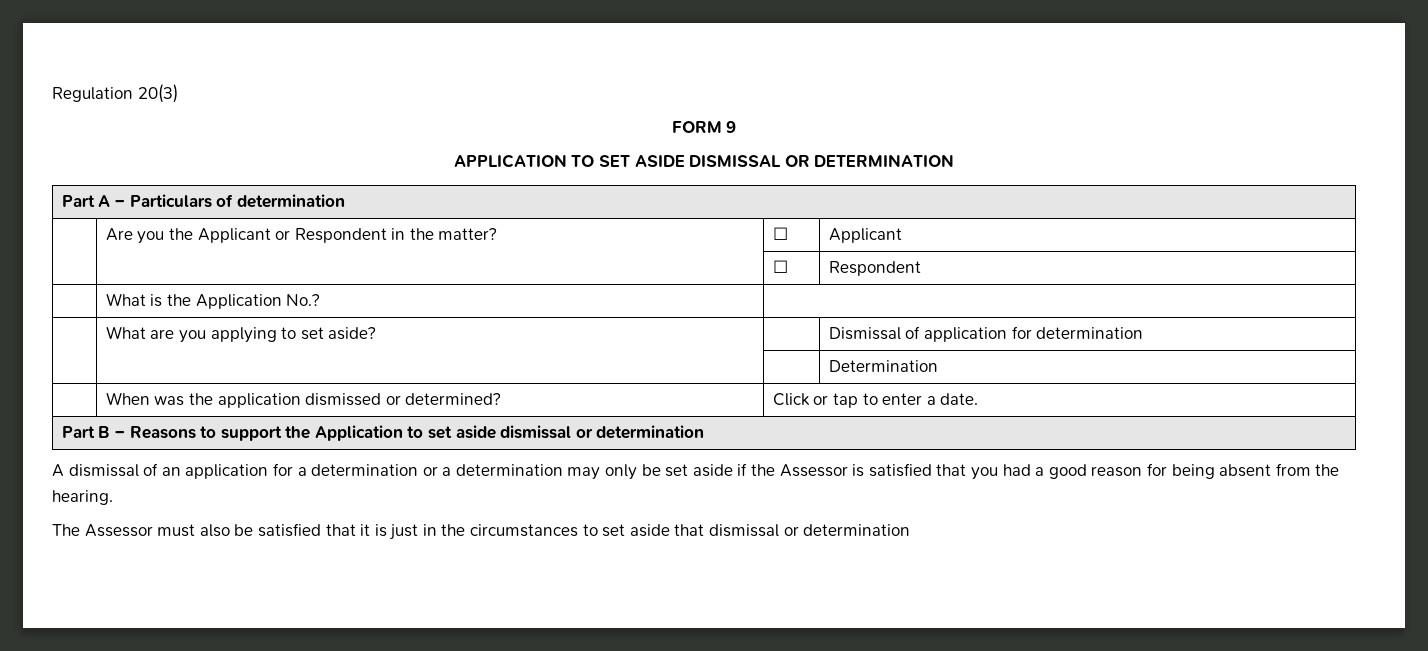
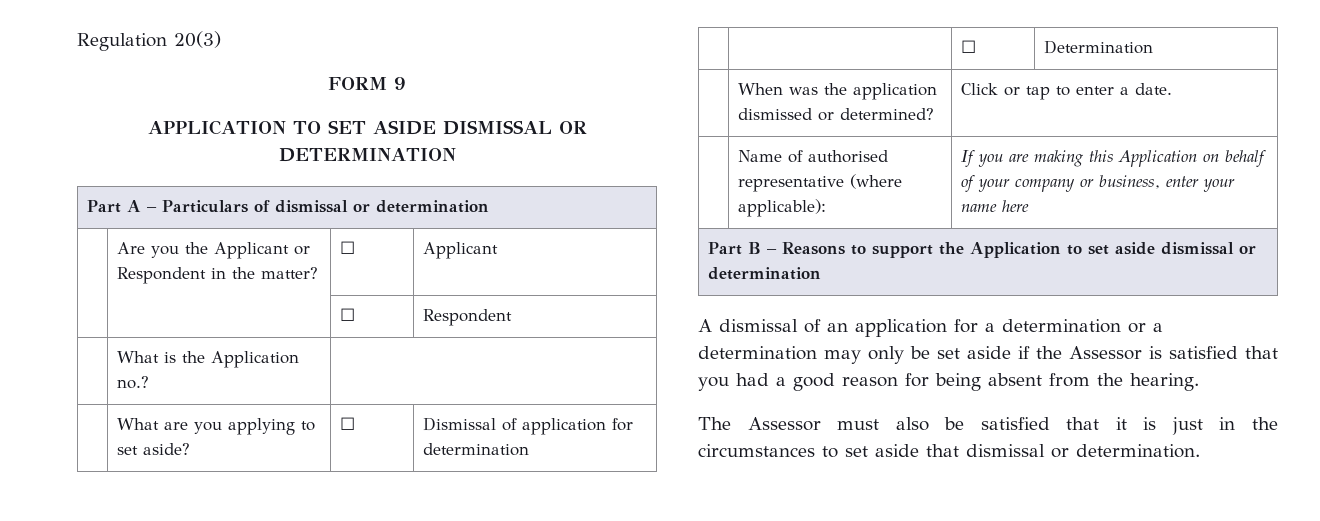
(234, 200) none -> [275,200,371,213] dismissal or
[286,294,321,306] No.? -> [117,376,150,389] no.?
(377, 333) none -> [340,417,356,430] ☐
(1144, 333) none -> [961,40,977,53] ☐
(979, 399) none -> [738,150,889,163] [738,174,903,192] [738,199,827,217] [961,150,1267,167] [961,175,1236,192] [961,200,1030,212] // | Name of authorised representative (where applicable): | If you are making this Application on behalf of your company or business, enter your name here
[803,524,911,536] determination -> [1076,444,1200,458] determination.

